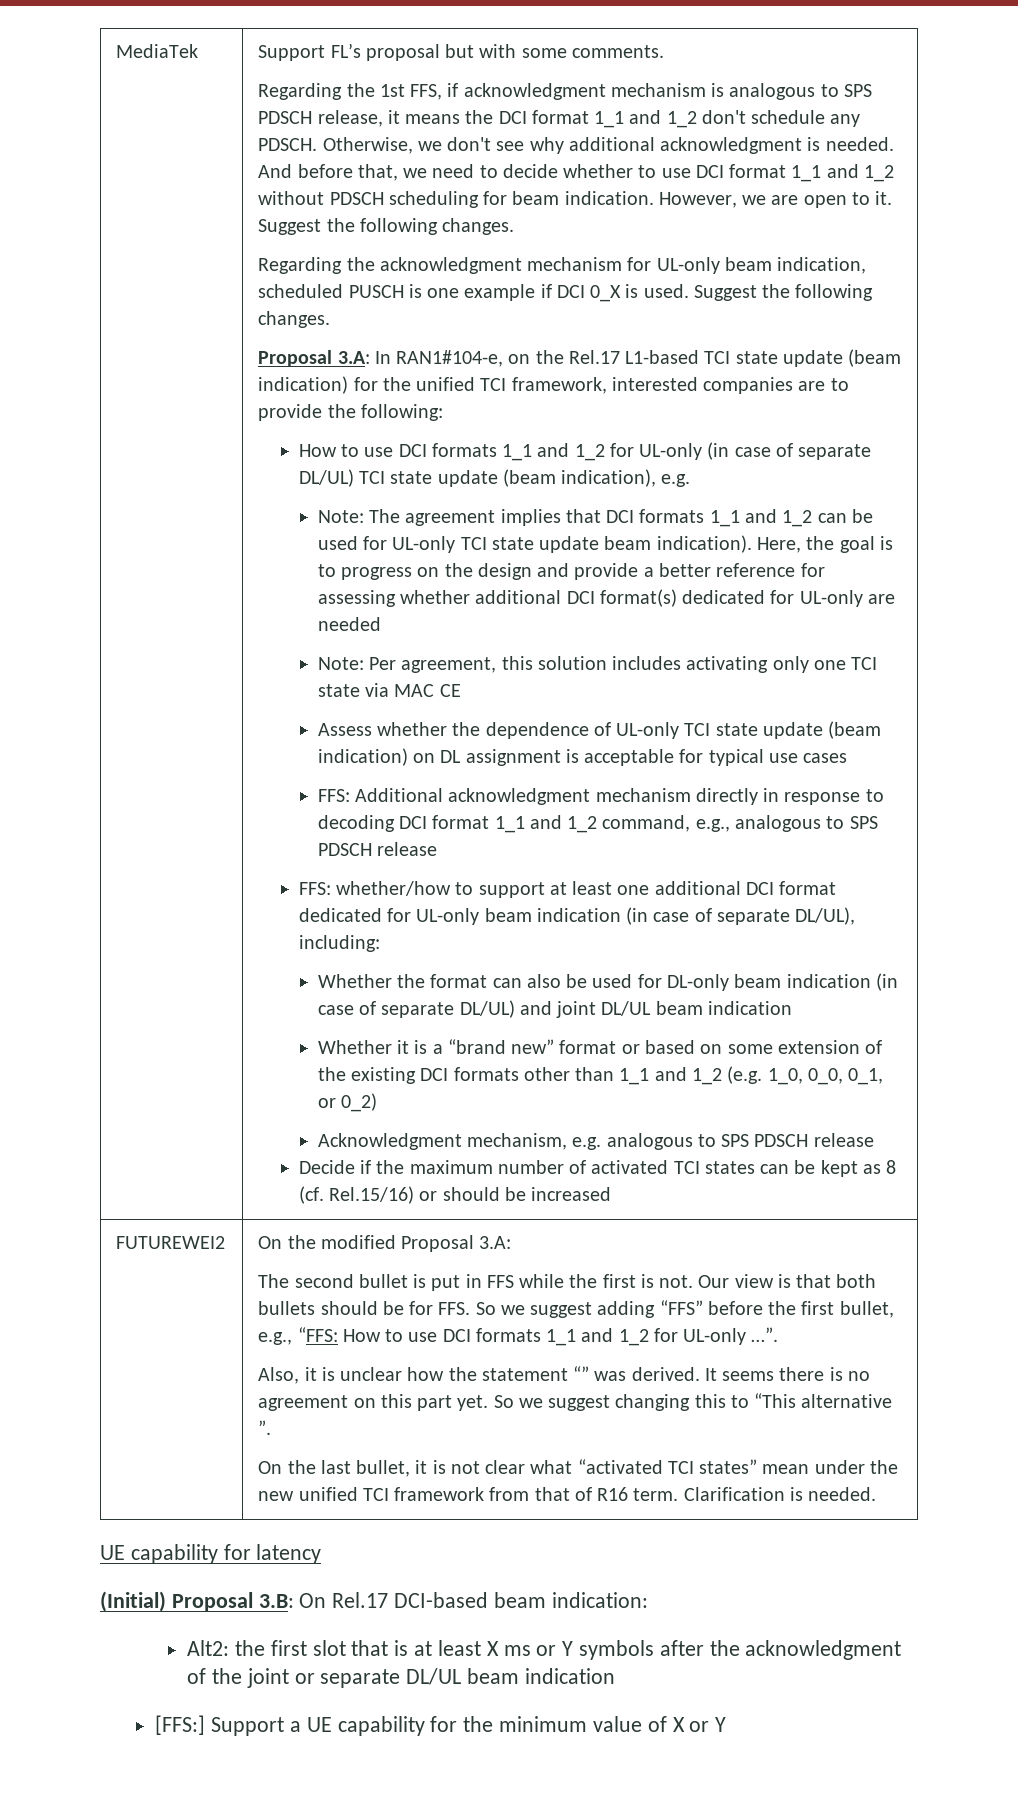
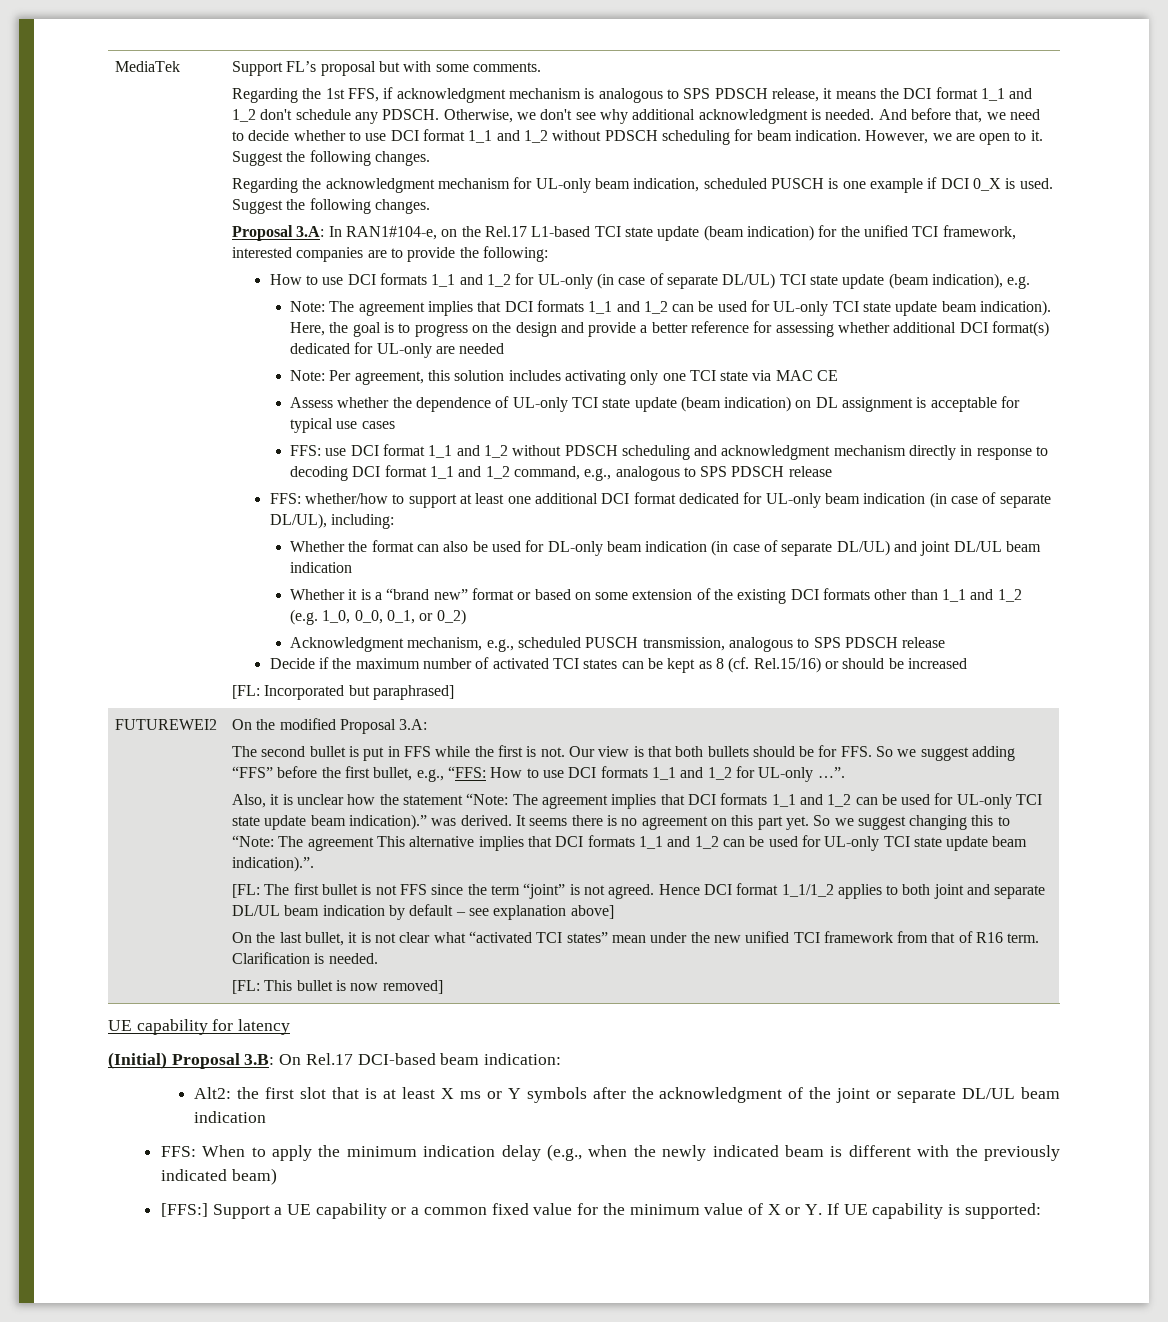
[355,788,444,802] Additional -> [325,444,718,460] use DCI format 1_1 and 1_2 without PDSCH scheduling and
[572,1137,602,1150] e.g. -> [486,637,725,652] e.g., scheduled PUSCH transmission,
(612, 1194) none -> [232,685,455,700] // [FL: Incorporated but paraphrased]
[573,1366,590,1381] “” -> [466,793,1043,809] [232,814,428,830] “Note: The agreement implies that DCI formats 1_1 and 1_2 can be used for UL-only TCI state update beam indication).”
[754,1393,893,1408] [258,1420,272,1435] “This alternative ”. -> [232,835,1028,851] [232,856,315,872] [232,883,1046,899] [232,904,614,920] “Note: The agreement This alternative implies that DCI formats 1_1 and 1_2 can be used for UL-only TCI state update beam indication).”. // [FL: The first bullet is not FFS since the term “joint” is not agreed. Hence DCI format 1_1/1_2 applies to both joint and separate DL/UL beam indication by default – see explanation above]
(877, 1494) none -> [232,980,443,994] // [FL: This bullet is now removed]
(615, 1676) none -> [160,1144,1061,1161] [160,1168,277,1185] // FFS: When to apply the minimum indication delay (e.g., when the newly indicated beam is different with the previously indicated beam)
(425, 1726) none -> [391,1203,573,1215] or a common fixed value
[715,1717,727,1732] Y -> [805,1203,1041,1219] Y. If UE capability is supported:

